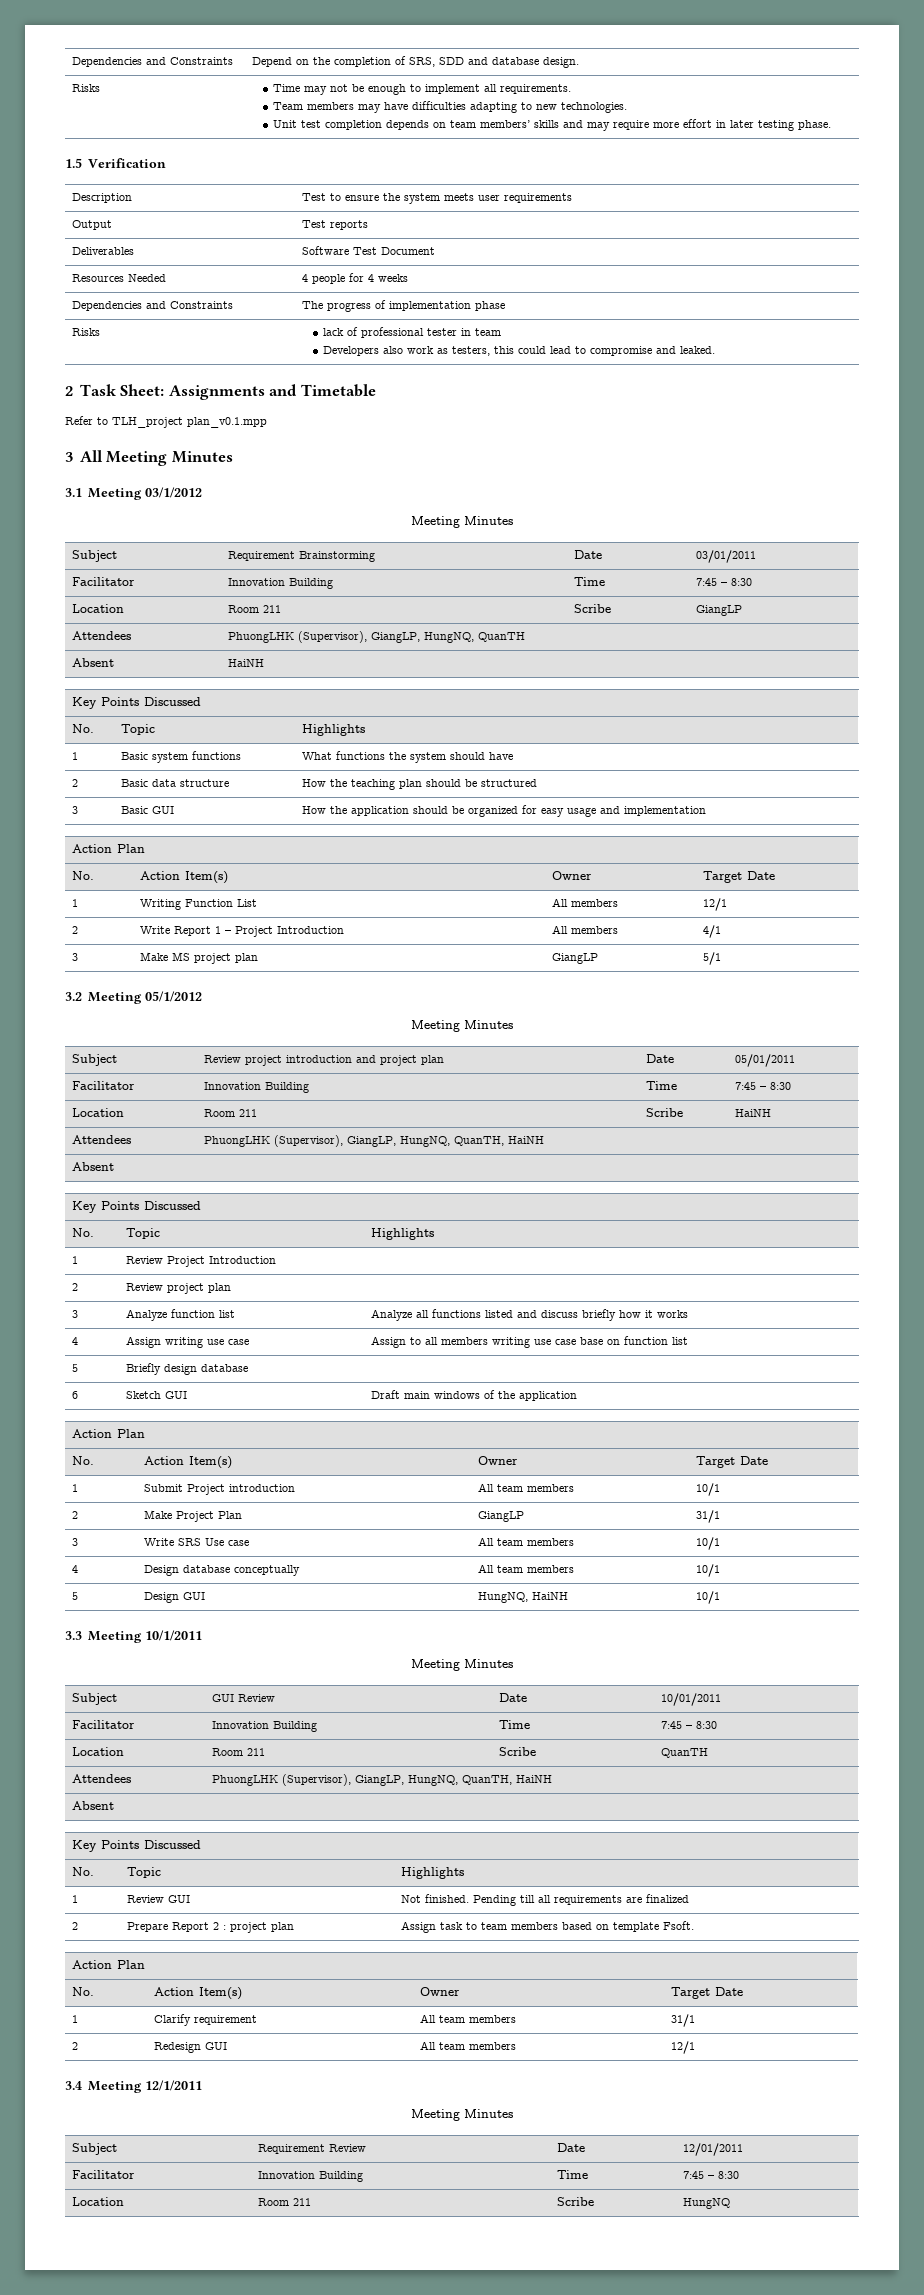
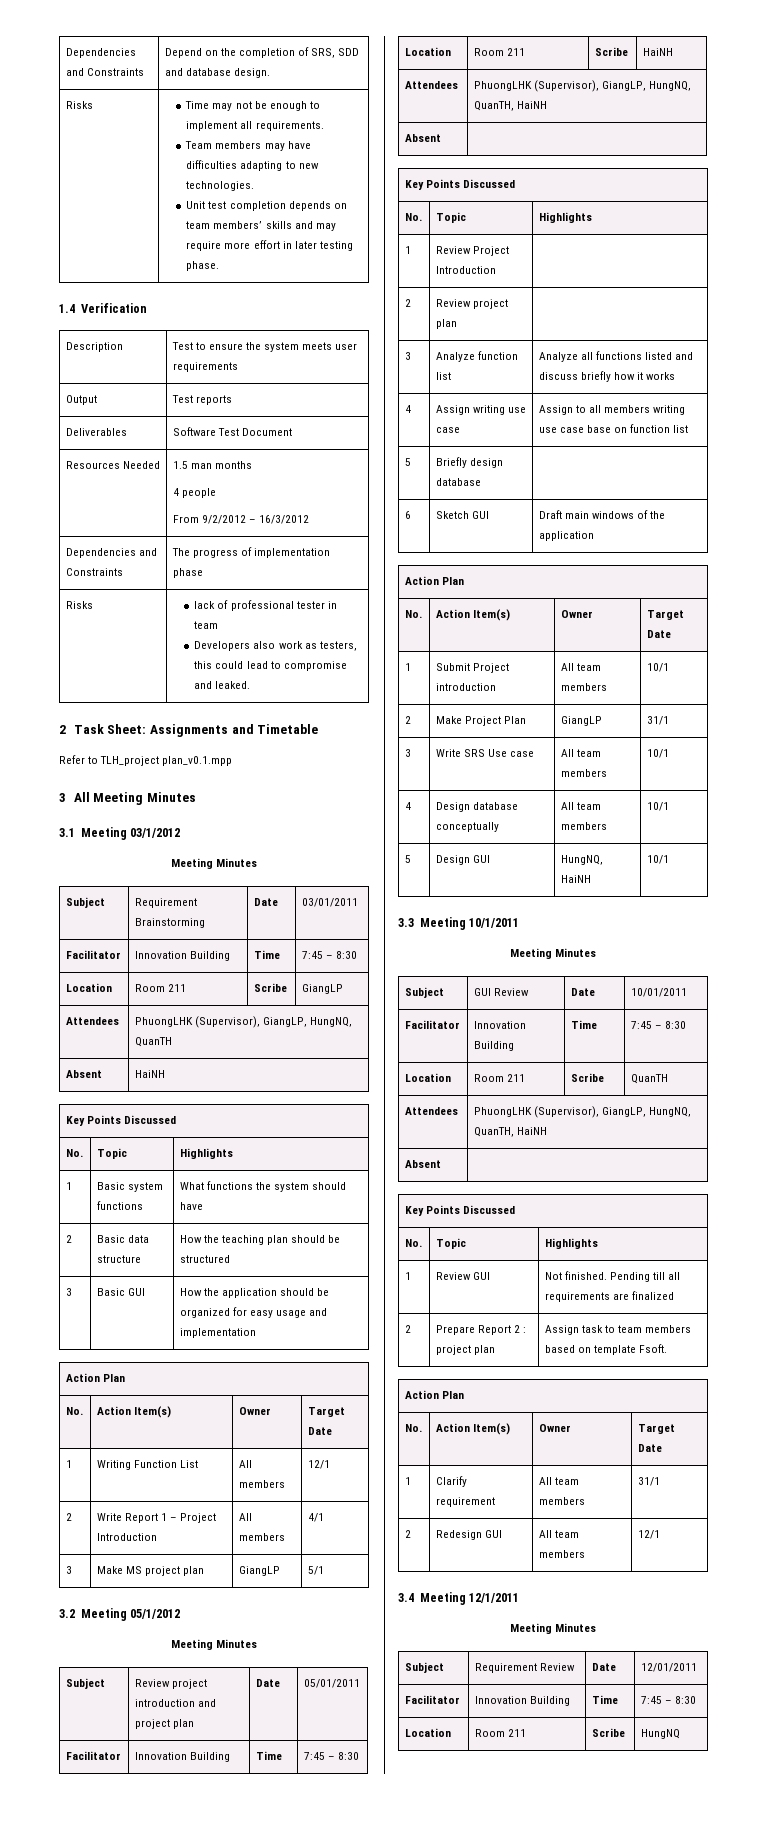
[65,158,82,168] 1.5 -> [59,304,75,313] 1.4
(166, 278) none -> [172,461,252,469] 1.5 man months //
[348,273,408,282] for 4 weeks -> [172,515,310,524] // From 9/2/2012 – 16/3/2012

